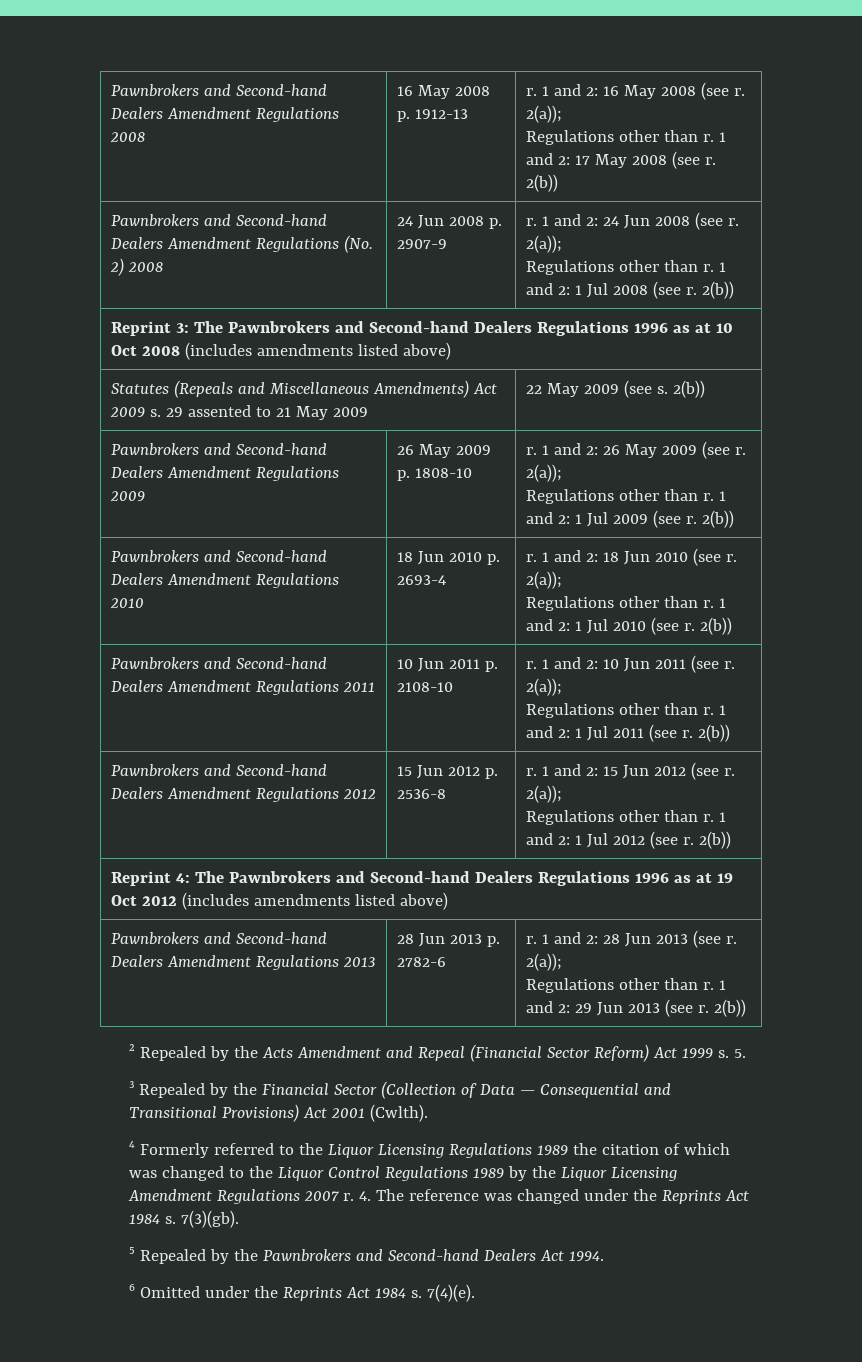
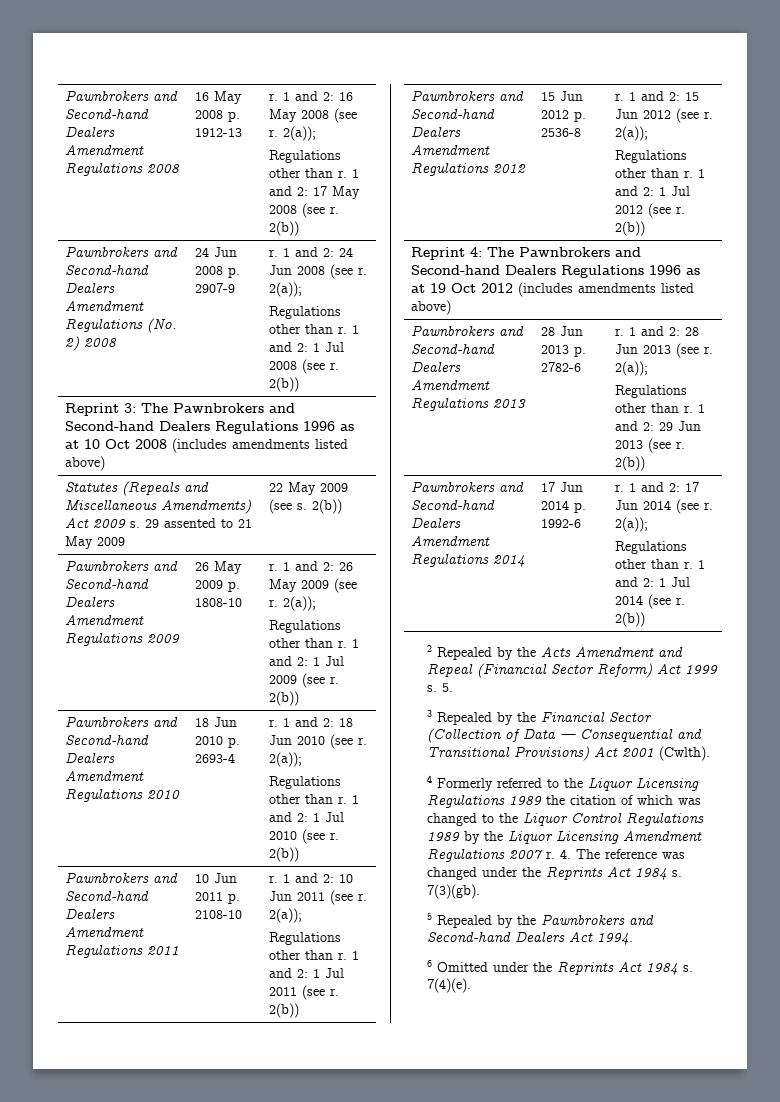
(746, 1008) none -> [411,481,525,492] [411,500,496,510] [411,517,462,528] [411,536,491,546] [411,553,526,567] [541,482,584,492] [541,500,587,513] [541,519,582,528] [615,482,700,492] [615,499,714,514] [615,517,649,532] [615,541,688,554] [615,559,706,569] [615,577,691,587] [615,594,686,609] [615,612,646,627] // Pawnbrokers and Second-hand Dealers Amendment Regulations 2014 | 17 Jun 2014 p. 1992-6 | r. 1 and 2: 17 Jun 2014 (see r. 2(a)); // Regulations other than r. 1 and 2: 1 Jul 2014 (see r. 2(b))

